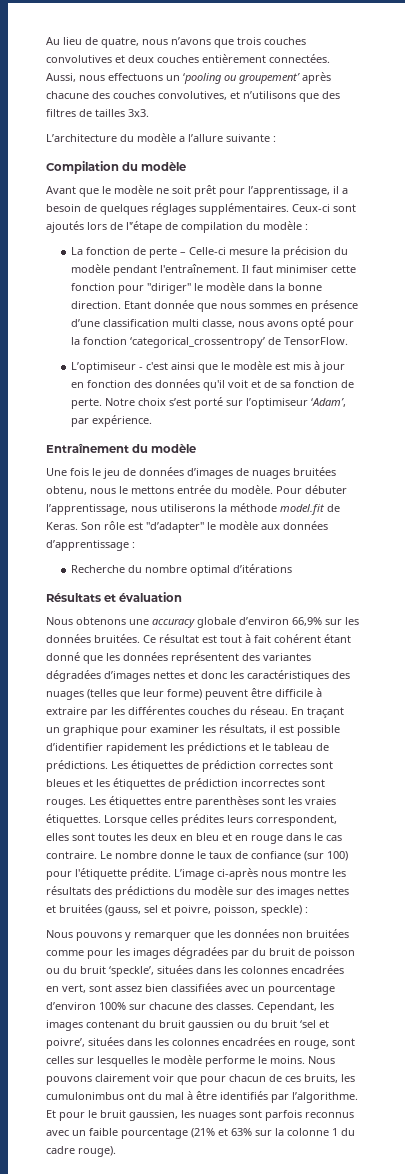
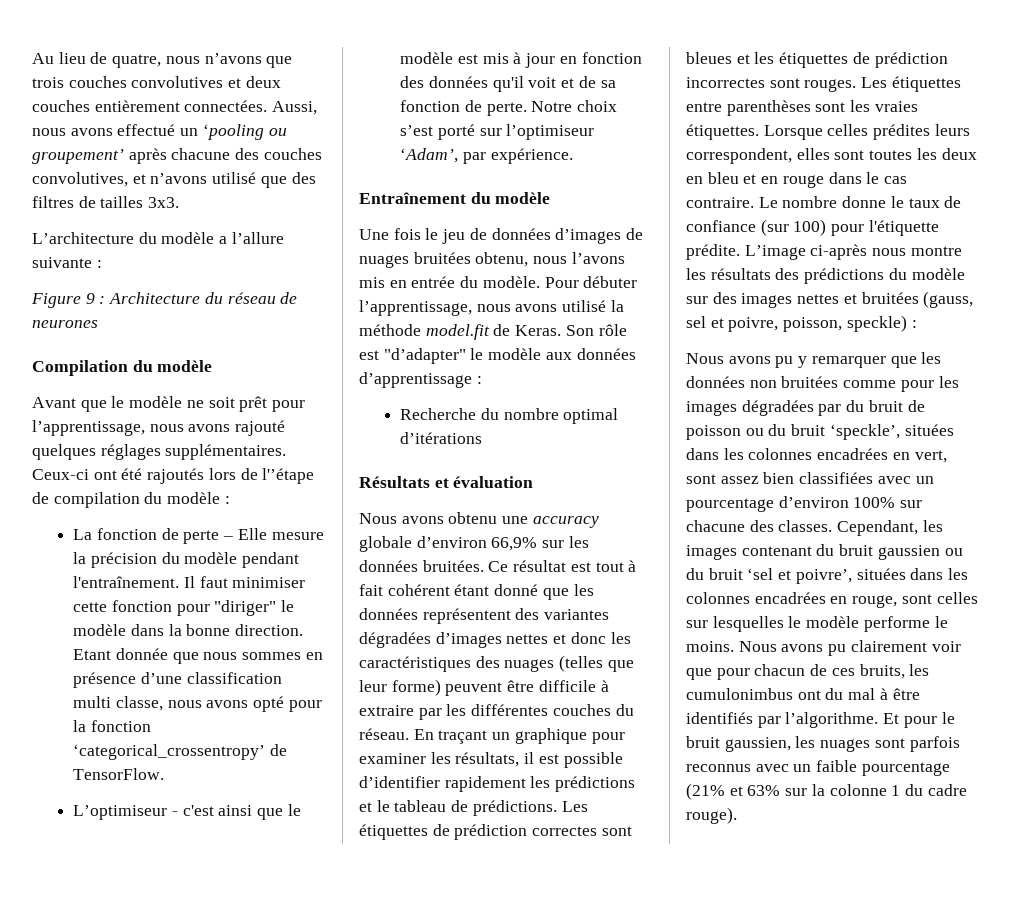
[108,73,163,81] effectuons -> [70,124,176,136] avons effectué
[243,91,296,99] n’utilisons -> [150,172,257,184] n’avons utilisé
(276, 139) none -> [31,292,298,308] [32,320,98,328] // Figure 9 : Architecture du réseau de neurones
[333,186,348,194] [46,204,97,212] il a besoin de -> [149,420,286,436] nous avons rajouté
[333,204,356,212] [46,221,84,233] sont ajoutés -> [93,468,205,484] ont été rajoutés
[189,247,227,255] Celle-ci -> [237,528,267,540] Elle
[119,486,174,494] le mettons -> [571,252,625,264] [359,277,407,288] l’avons mis en
[160,504,215,512] utiliserons -> [515,300,607,312] avons utilisé
[76,617,126,625] obtenons -> [401,512,498,524] avons obtenu
[76,932,122,941] pouvons -> [728,356,794,368] avons pu
[46,1076,92,1085] pouvons -> [781,644,847,656] avons pu

